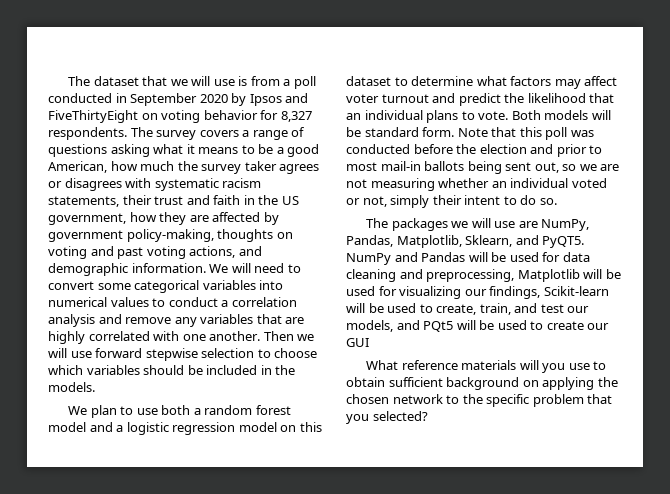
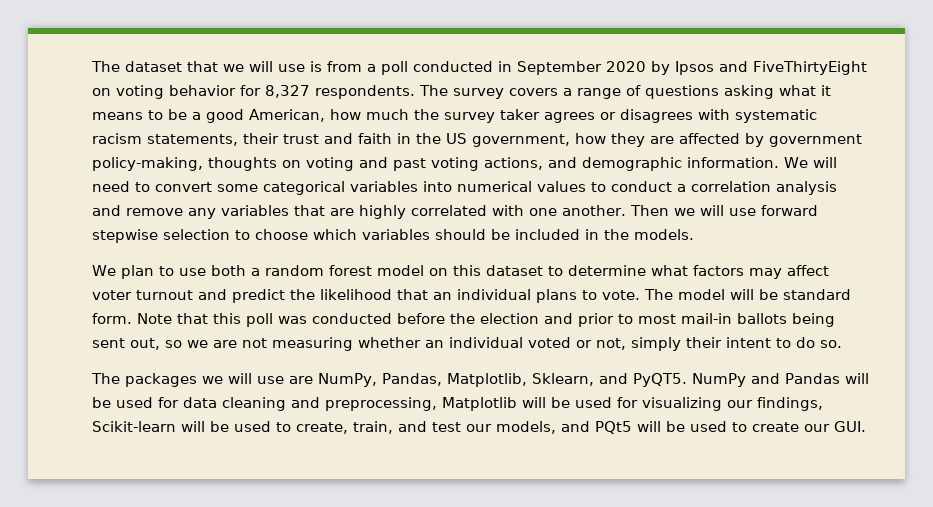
[89,422,277,435] and a logistic regression model -> (424, 270) none
[511,110,589,120] Both models -> [644,289,725,300] The model
[346,338,369,347] [366,360,607,373] [346,377,618,390] [346,394,613,407] [346,411,428,424] GUI // What reference materials will you use to obtain sufficient background on applying the chosen network to the specific problem that you selected? -> [834,421,866,432] GUI.

